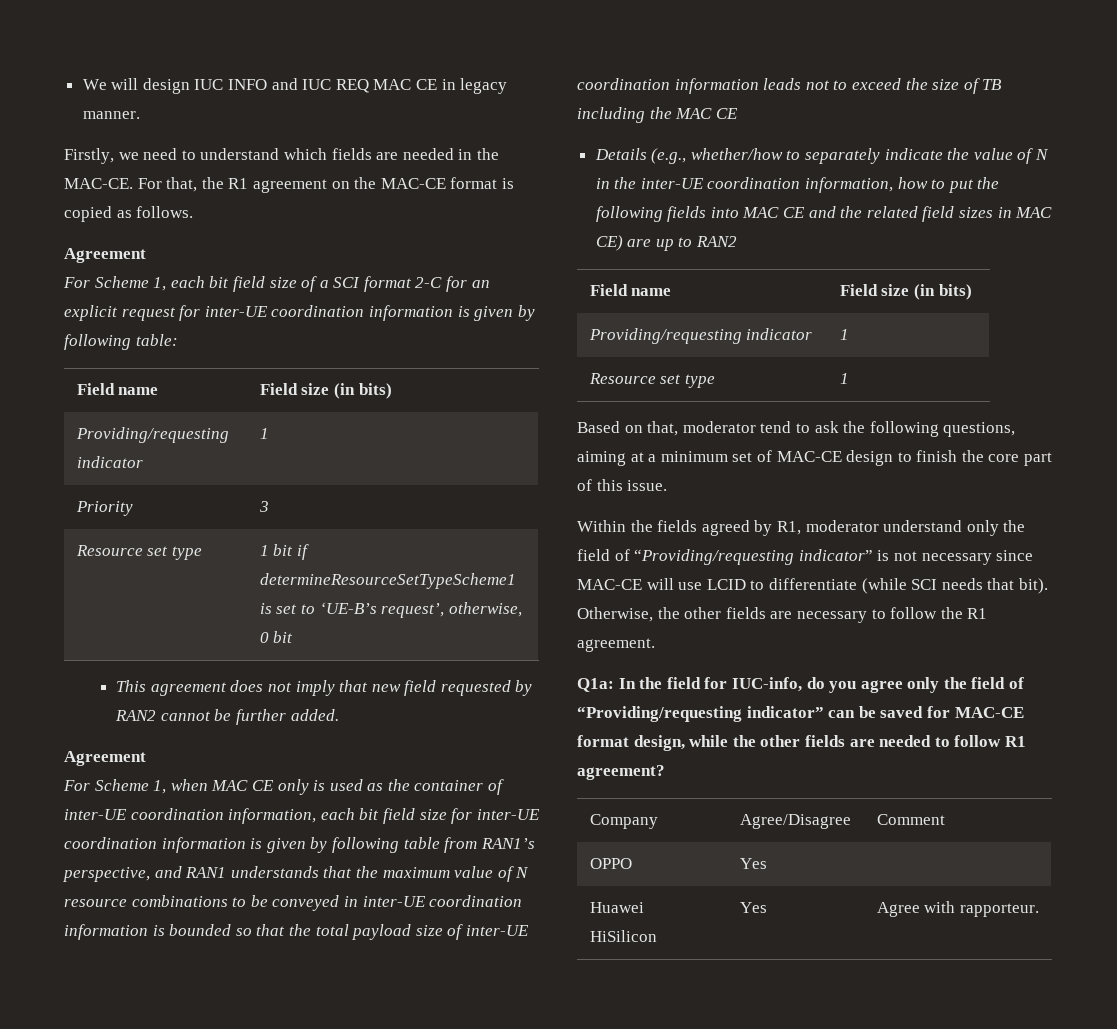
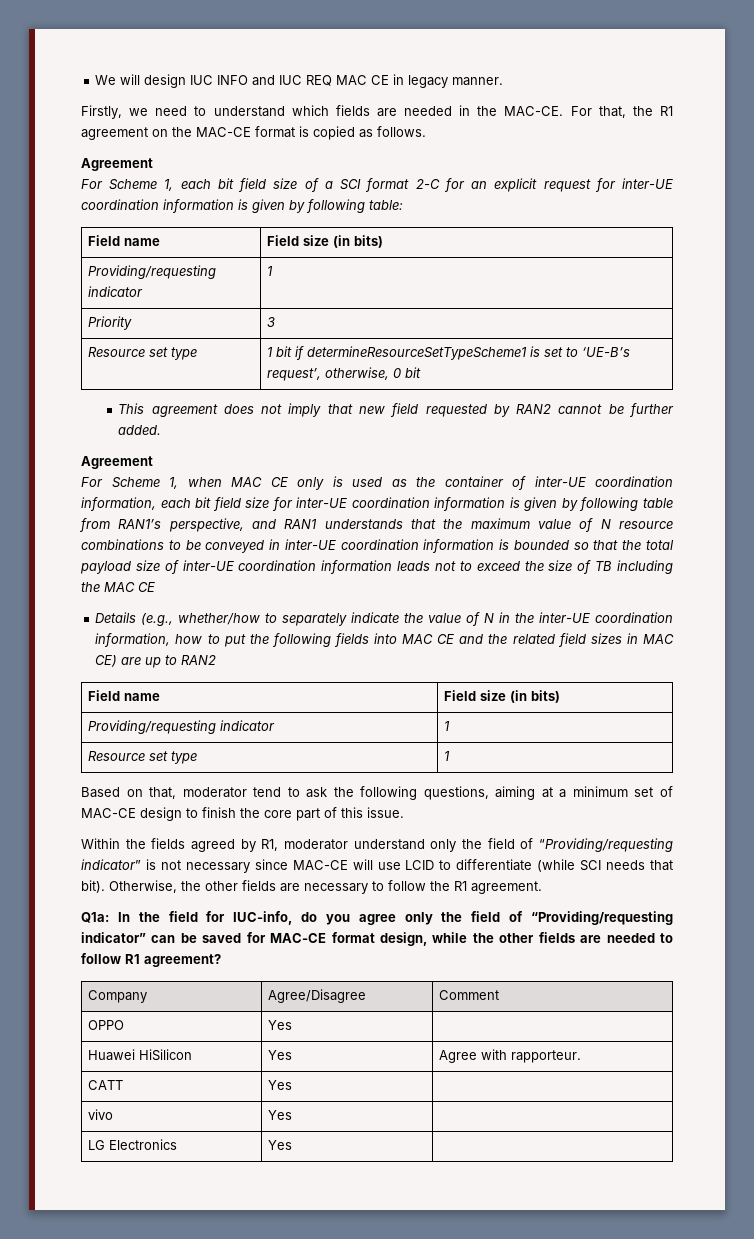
(1039, 910) none -> [87,1080,123,1090] [267,1080,292,1090] [87,1109,113,1120] [267,1110,292,1120] [87,1139,177,1150] [267,1140,292,1150] // CATT | Yes | // vivo | Yes | // LG Electronics | Yes |

